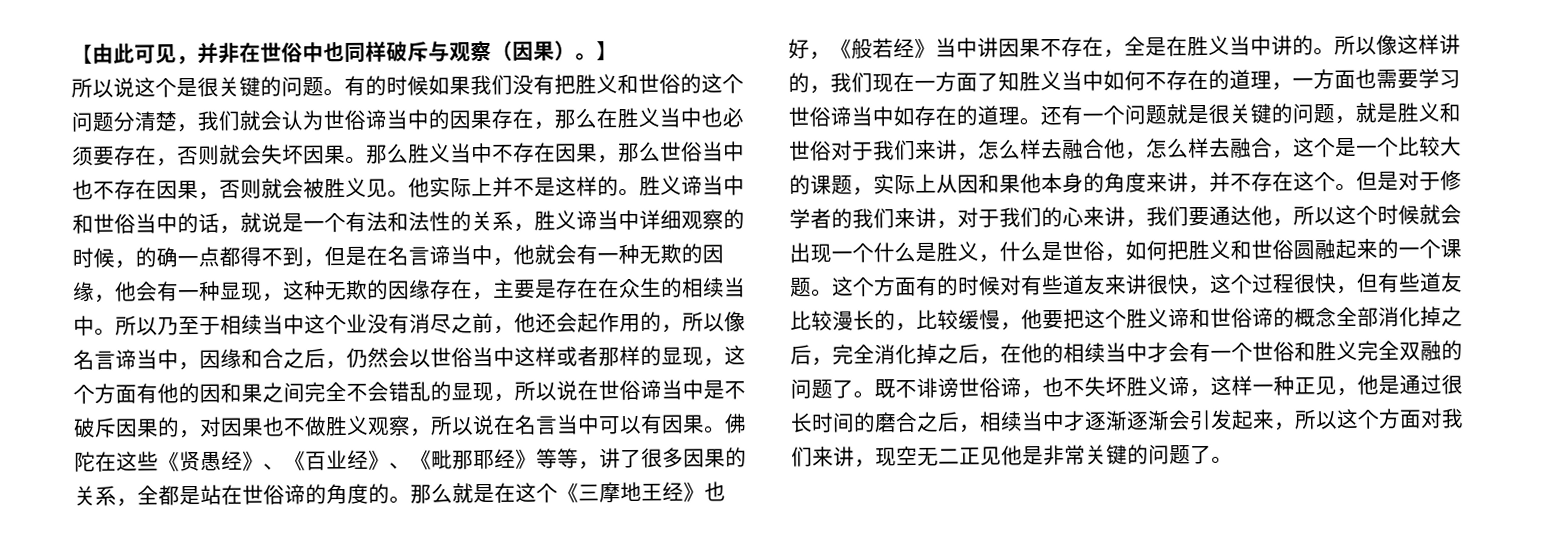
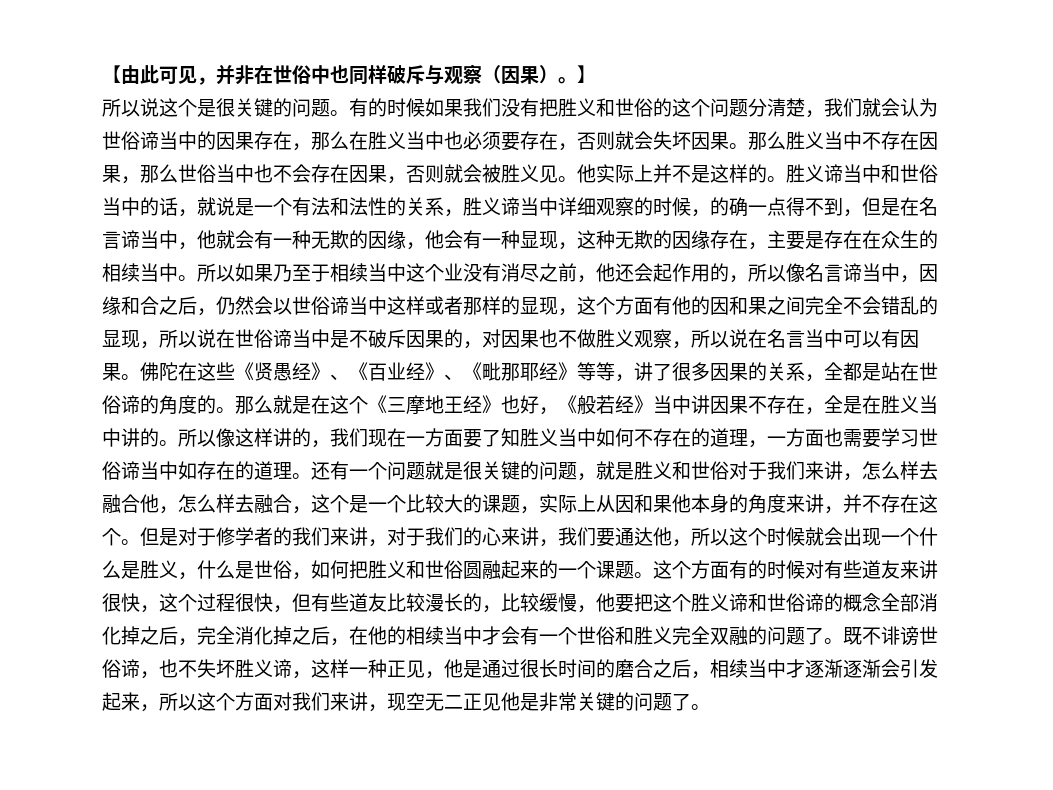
(115, 190) none -> [292,164,311,183] 会
[219,246,241,267] 都 -> (786, 206) none
(158, 326) none -> [235,263,273,282] 如果
(473, 357) none -> [330,296,349,315] 谛
(978, 82) none -> [463,429,482,448] 要

